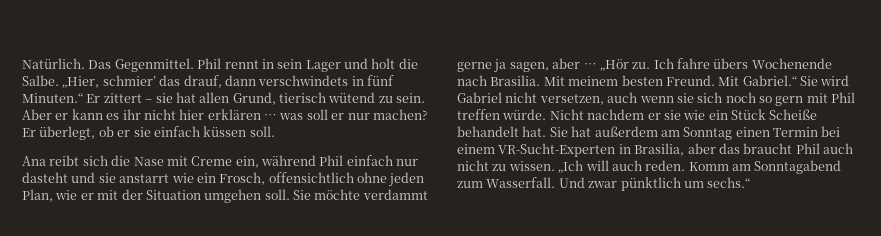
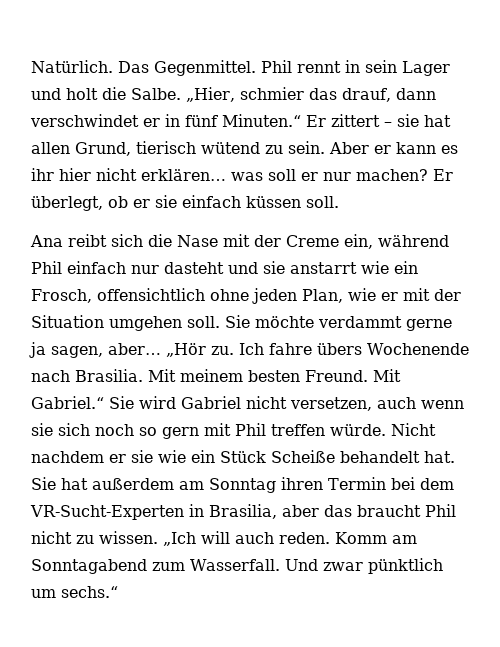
[102,75,156,86] schmier’ -> [239,87,304,100] schmier
[258,75,349,86] verschwindets -> [30,114,160,127] verschwindet er
[143,109,277,120] nicht hier erklären … -> [59,168,226,181] hier nicht erklären…
(188, 161) none -> [254,235,281,247] der
[552,58,597,69] aber … -> [108,343,161,355] aber…
[735,127,770,137] einen -> [281,477,323,490] ihren
[457,144,495,154] einem -> [419,478,454,490] dem
[823,143,853,154] auch -> (456, 510) none

